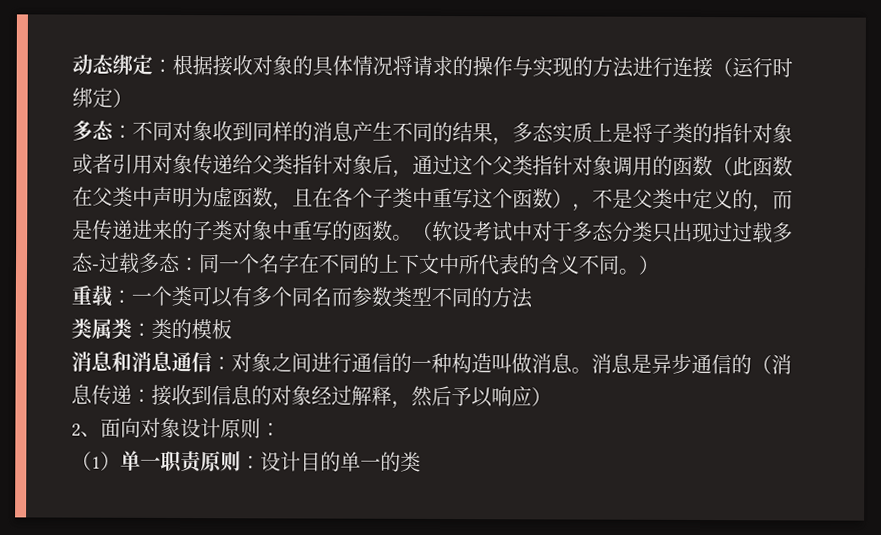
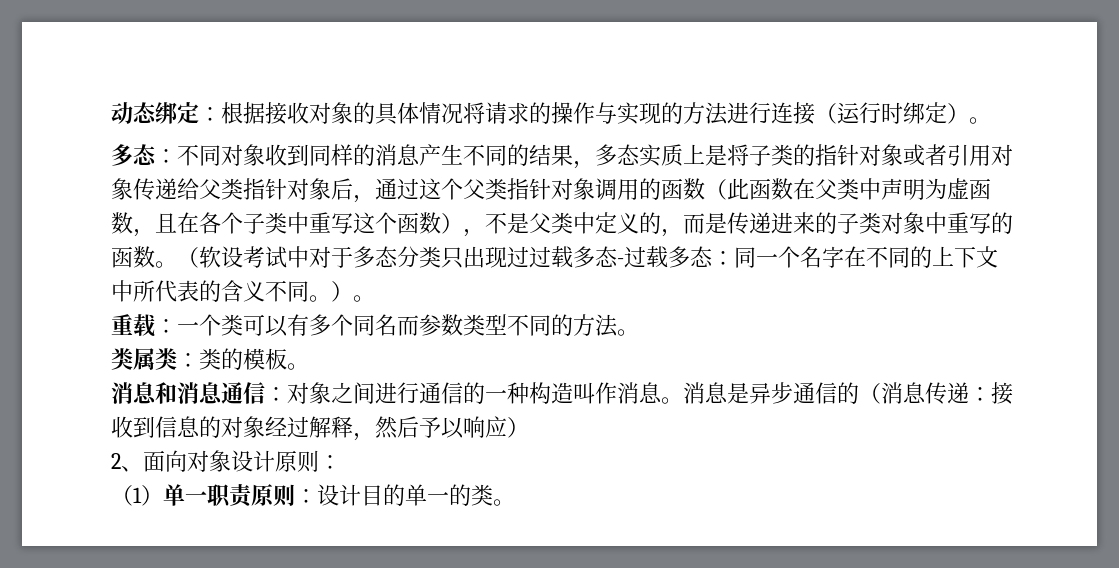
(133, 98) none -> [969,117,991,124] 。
(660, 265) none -> [353,295,375,302] 。
(533, 298) none -> [617,329,639,336] 。
(232, 329) none -> [287,363,309,370] 。
[511,353,532,374] 做 -> [595,382,617,404] 作
(421, 461) none -> [493,499,515,506] 。

